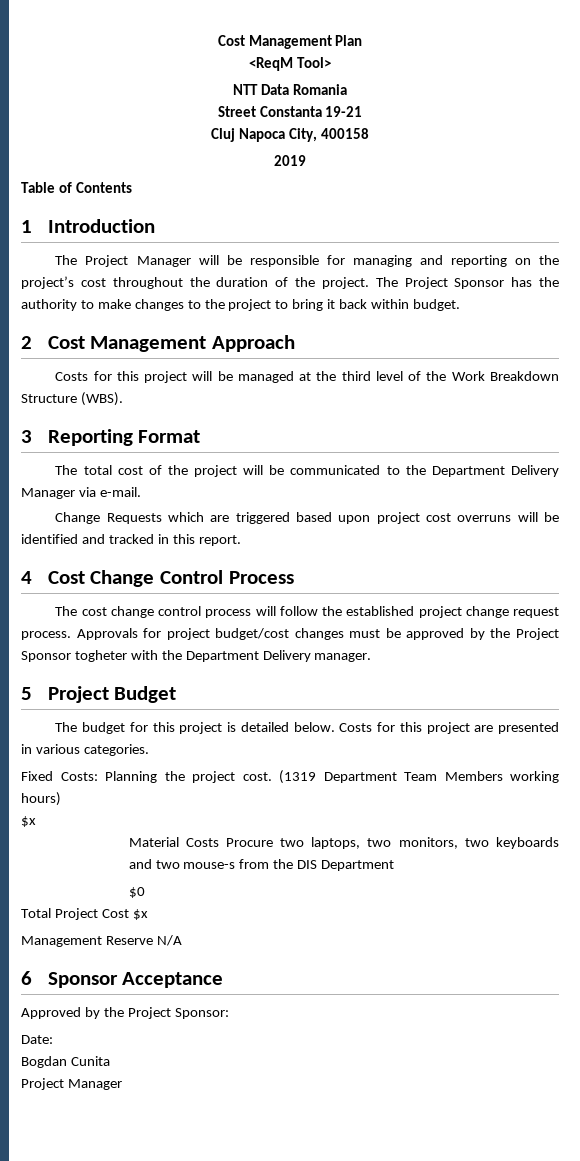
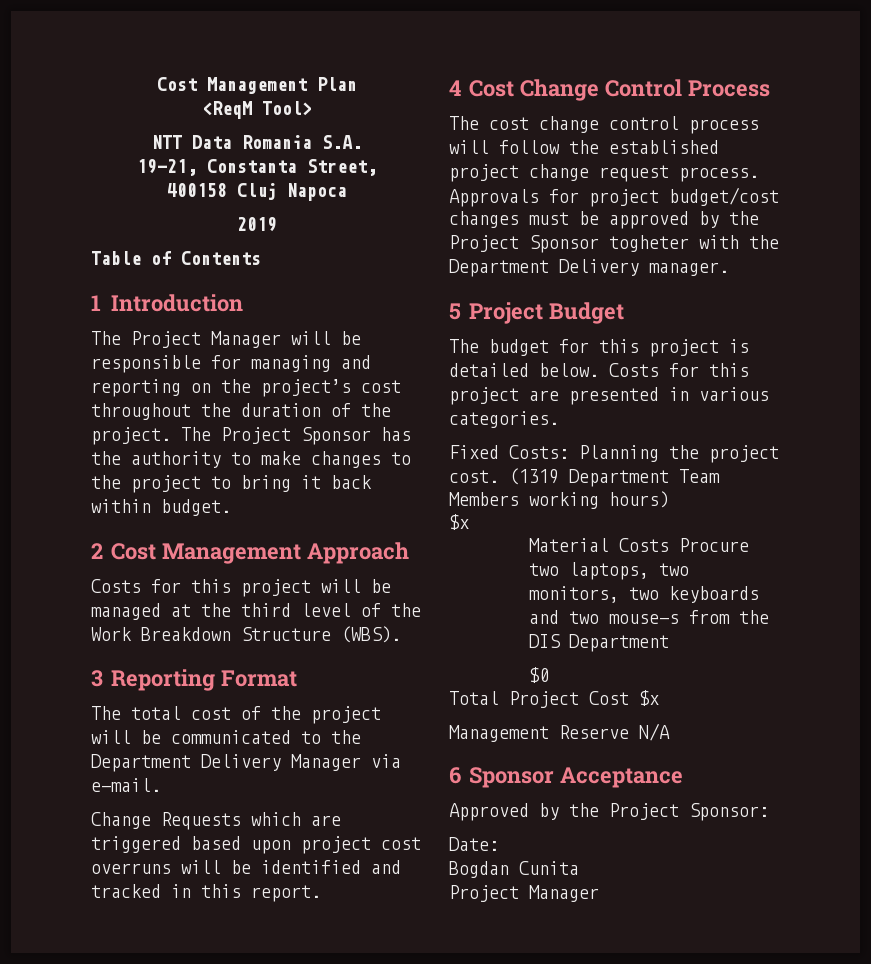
[217,106,363,117] // Street Constanta 19-21 // -> [321,135,362,149] [136,159,377,176] [166,183,227,197] S.A. // 19-21, Constanta Street, // 400158
[288,128,369,142] City, 400158 -> (347, 192) none

